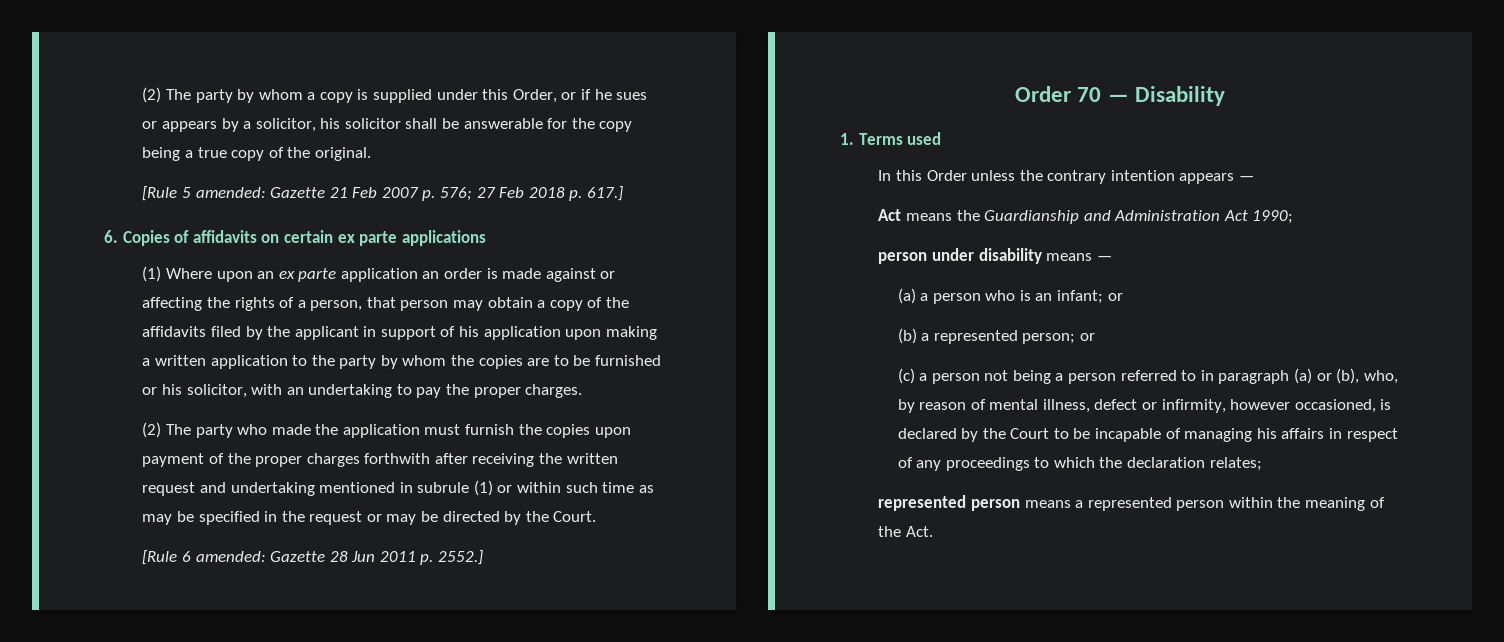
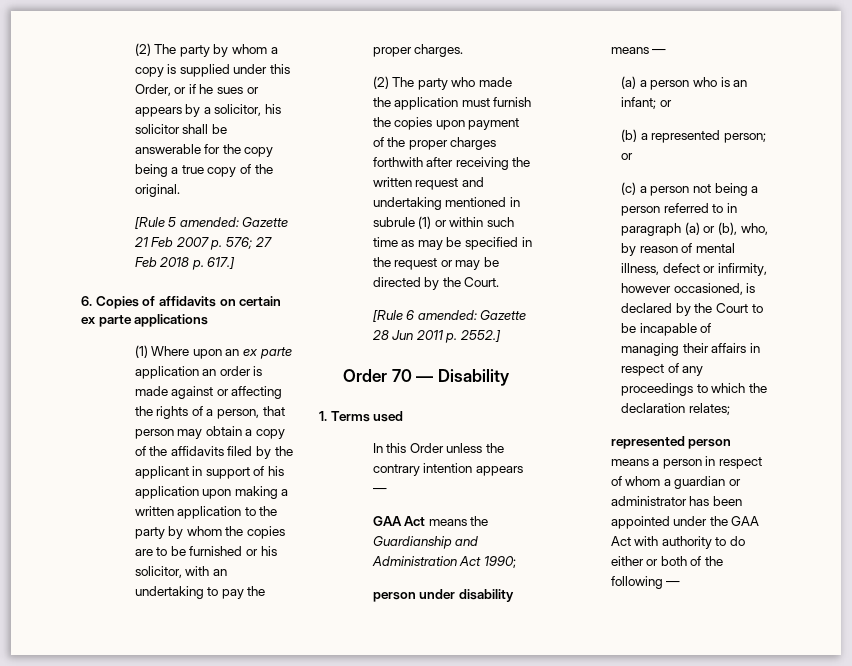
(1255, 178) none -> [372,516,402,526] GAA
[1256,428,1277,439] his -> [682,343,709,353] their
[1087,497,1385,511] [878,526,933,537] represented person within the meaning of the Act. -> [662,456,763,469] [610,476,742,489] [610,496,742,506] [610,516,760,529] [610,536,746,549] [610,556,724,566] [610,576,681,589] person in respect of whom a guardian or administrator has been appointed under the GAA Act with authority to do either or both of the following —

